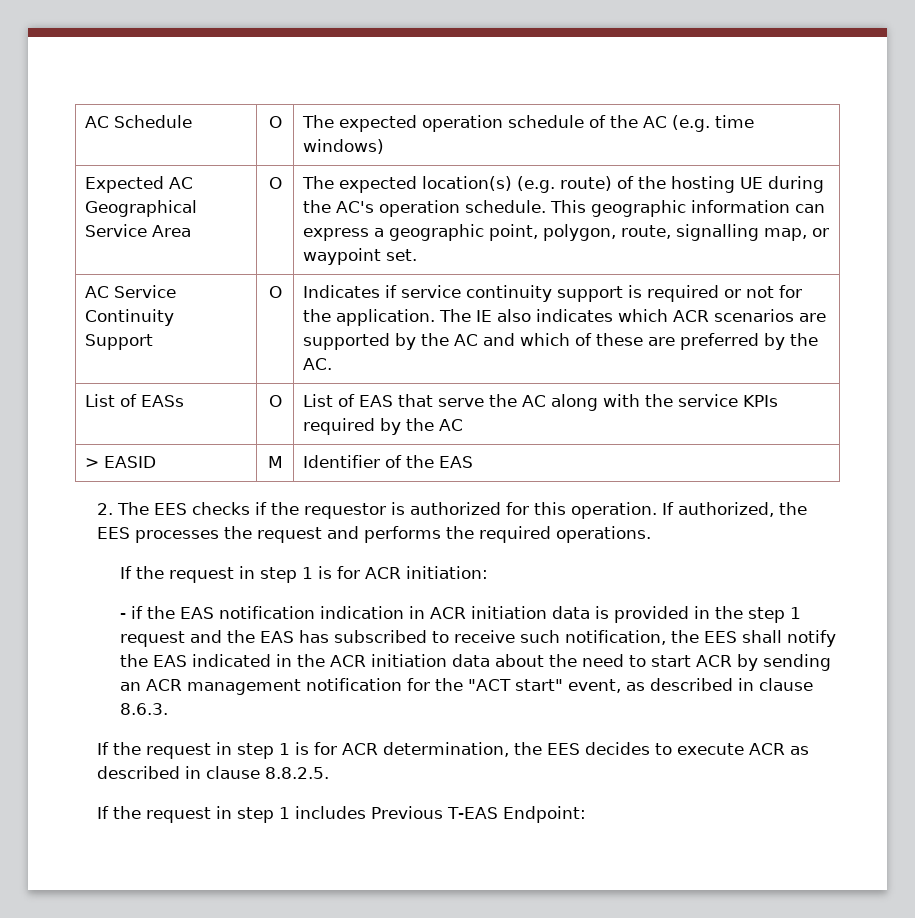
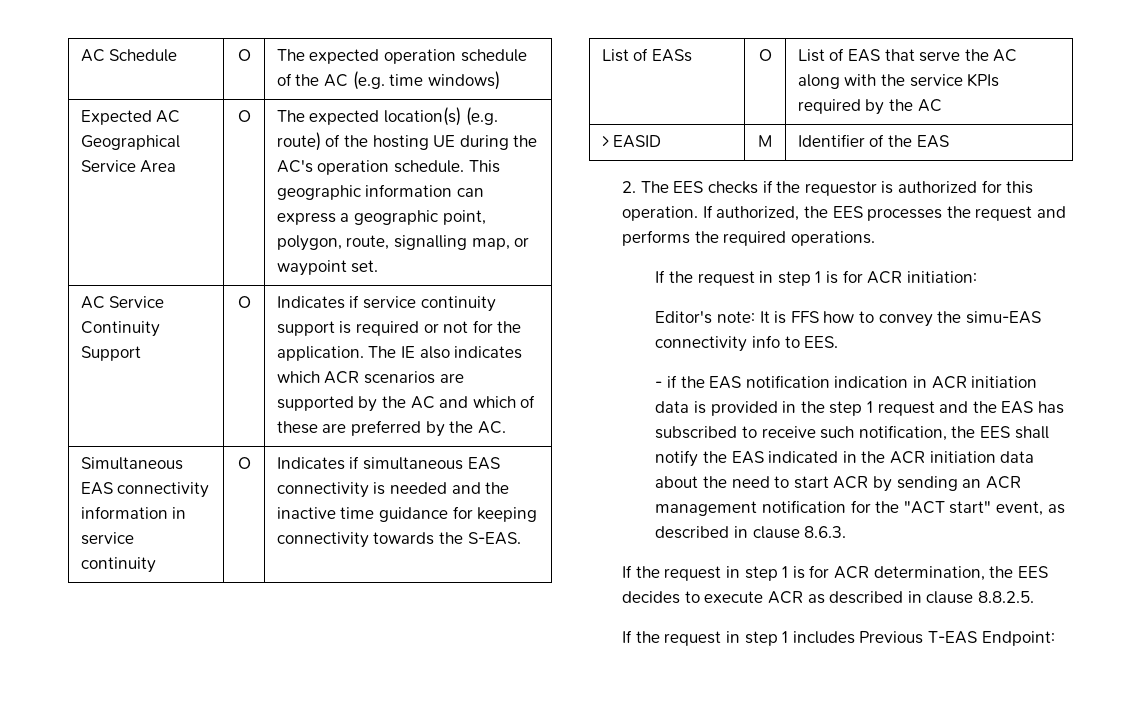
(333, 364) none -> [80,457,183,470] [80,482,210,498] [80,506,187,519] [80,532,134,545] [80,557,156,573] [237,457,251,469] [276,456,500,470] [276,482,510,498] [276,506,538,522] [276,532,521,548] // Simultaneous EAS connectivity information in service continuity | O | Indicates if simultaneous EAS connectivity is needed and the inactive time guidance for keeping connectivity towards the S-EAS.
(488, 572) none -> [655,311,1041,327] [655,335,839,352] // Editor's note: It is FFS how to convey the simu-EAS connectivity info to EES.

